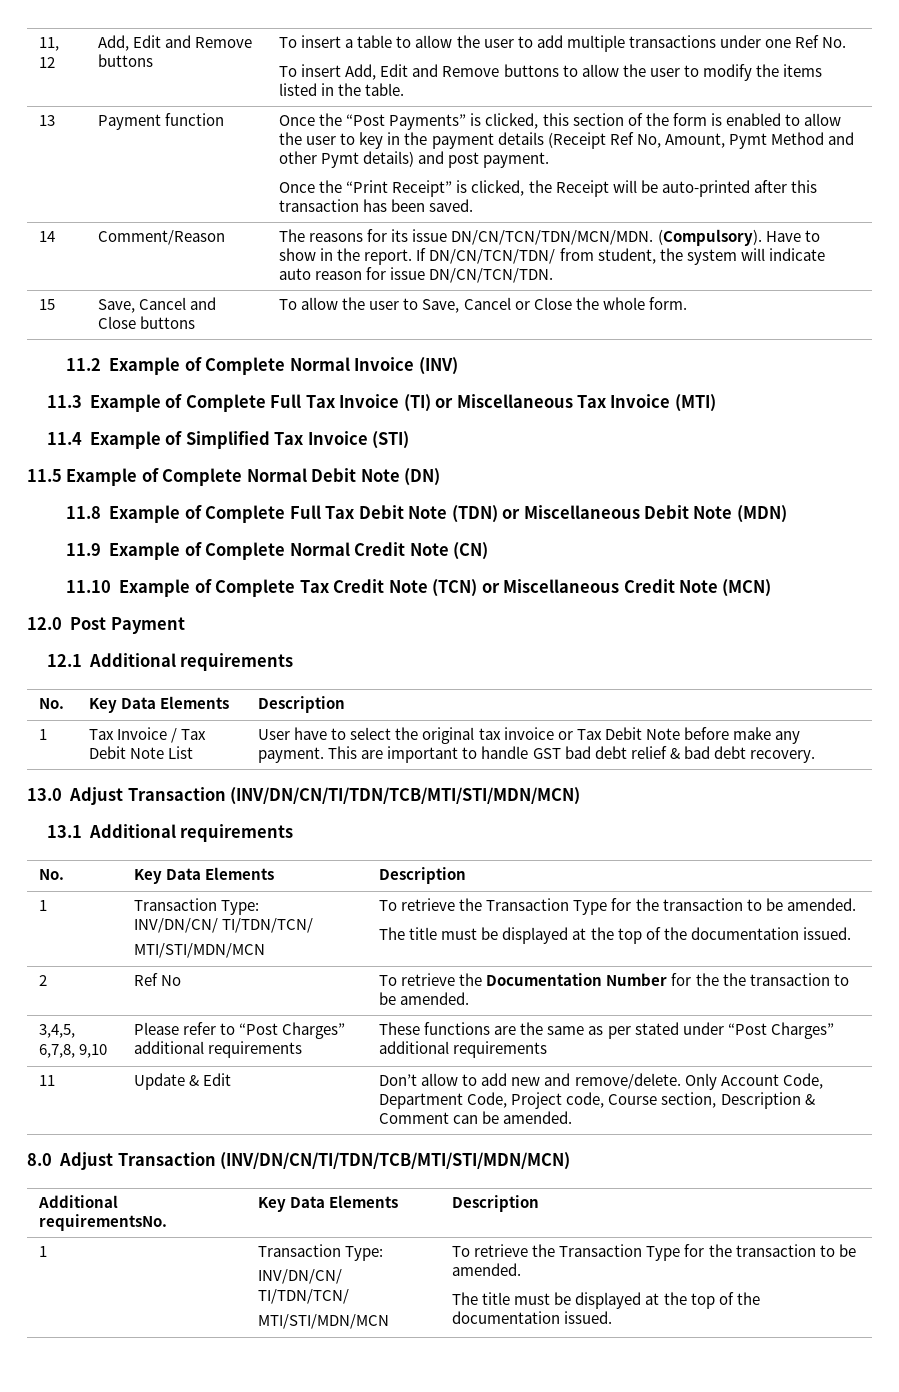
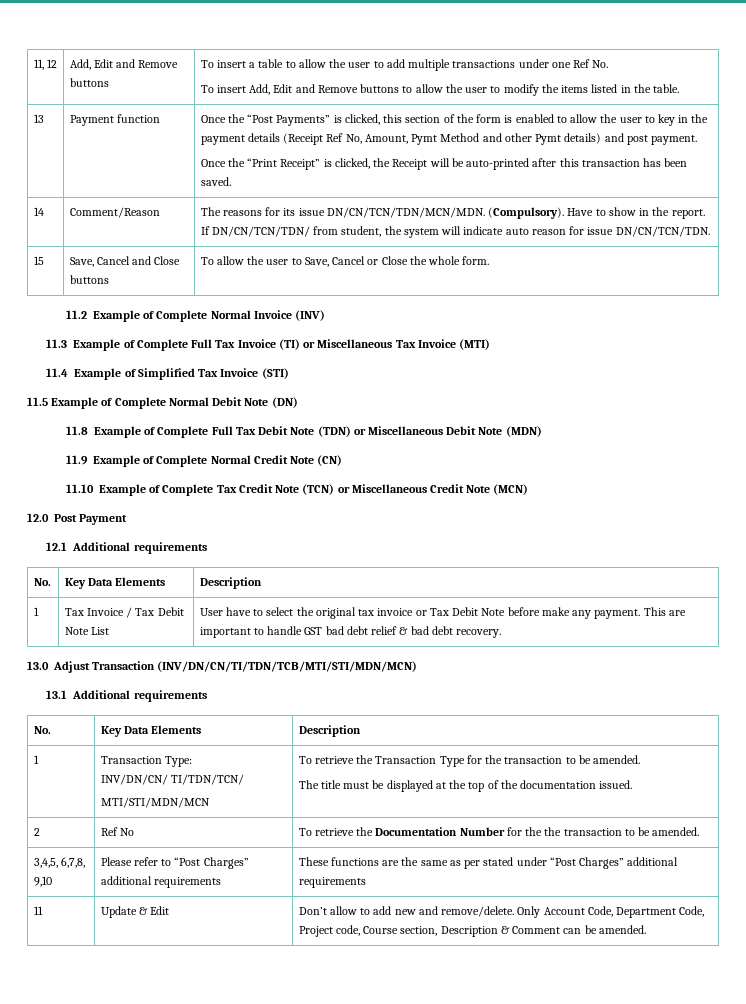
[27,1152,571,1170] [38,1195,119,1208] [39,1214,168,1231] [258,1195,399,1212] [452,1195,540,1212] [39,1246,48,1257] [258,1244,384,1261] [258,1269,343,1284] [258,1289,350,1304] [258,1314,390,1329] [452,1244,856,1261] [452,1263,522,1276] [452,1292,760,1309] [452,1311,613,1324] // 8.0 Adjust Transaction (INV/DN/CN/TI/TDN/TCB/MTI/STI/MDN/MCN) // Additional requirementsNo. | Key Data Elements | Description // 1 | Transaction Type: // INV/DN/CN/ TI/TDN/TCN/ // MTI/STI/MDN/MCN | To retrieve the Transaction Type for the transaction to be amended. // The title must be displayed at the top of the documentation issued. -> (646, 929) none

